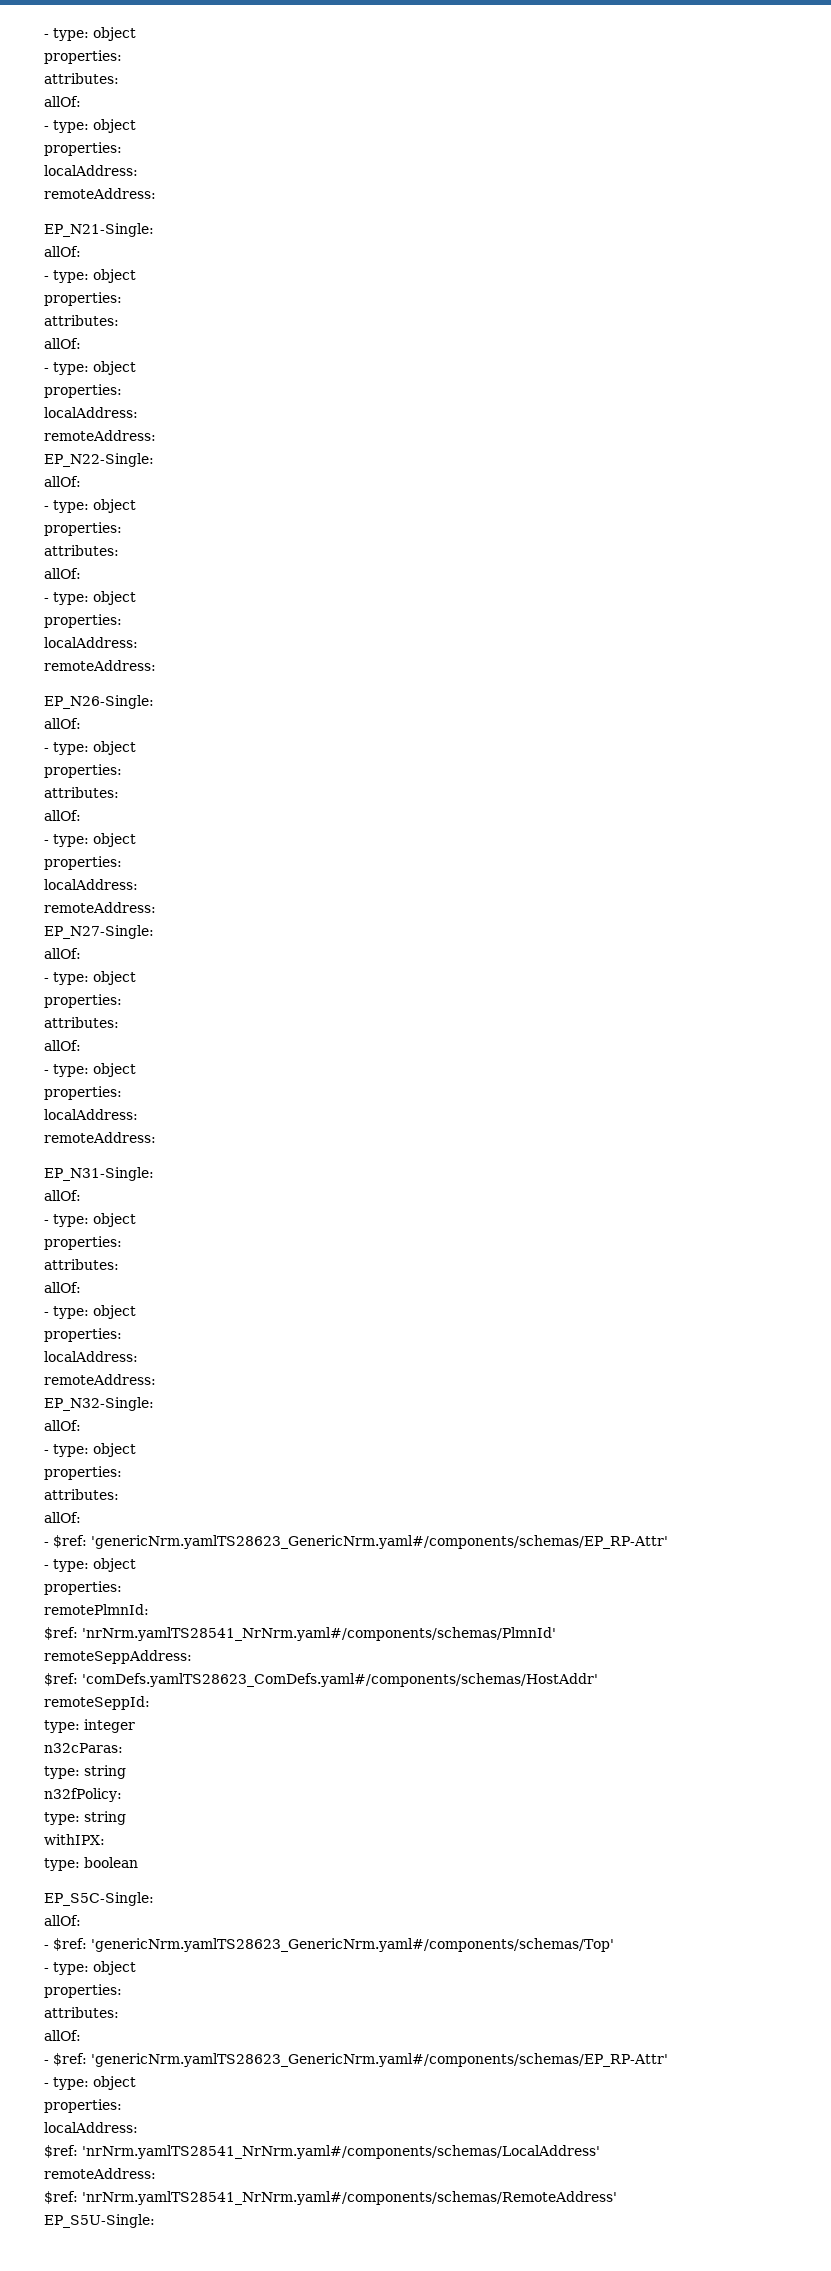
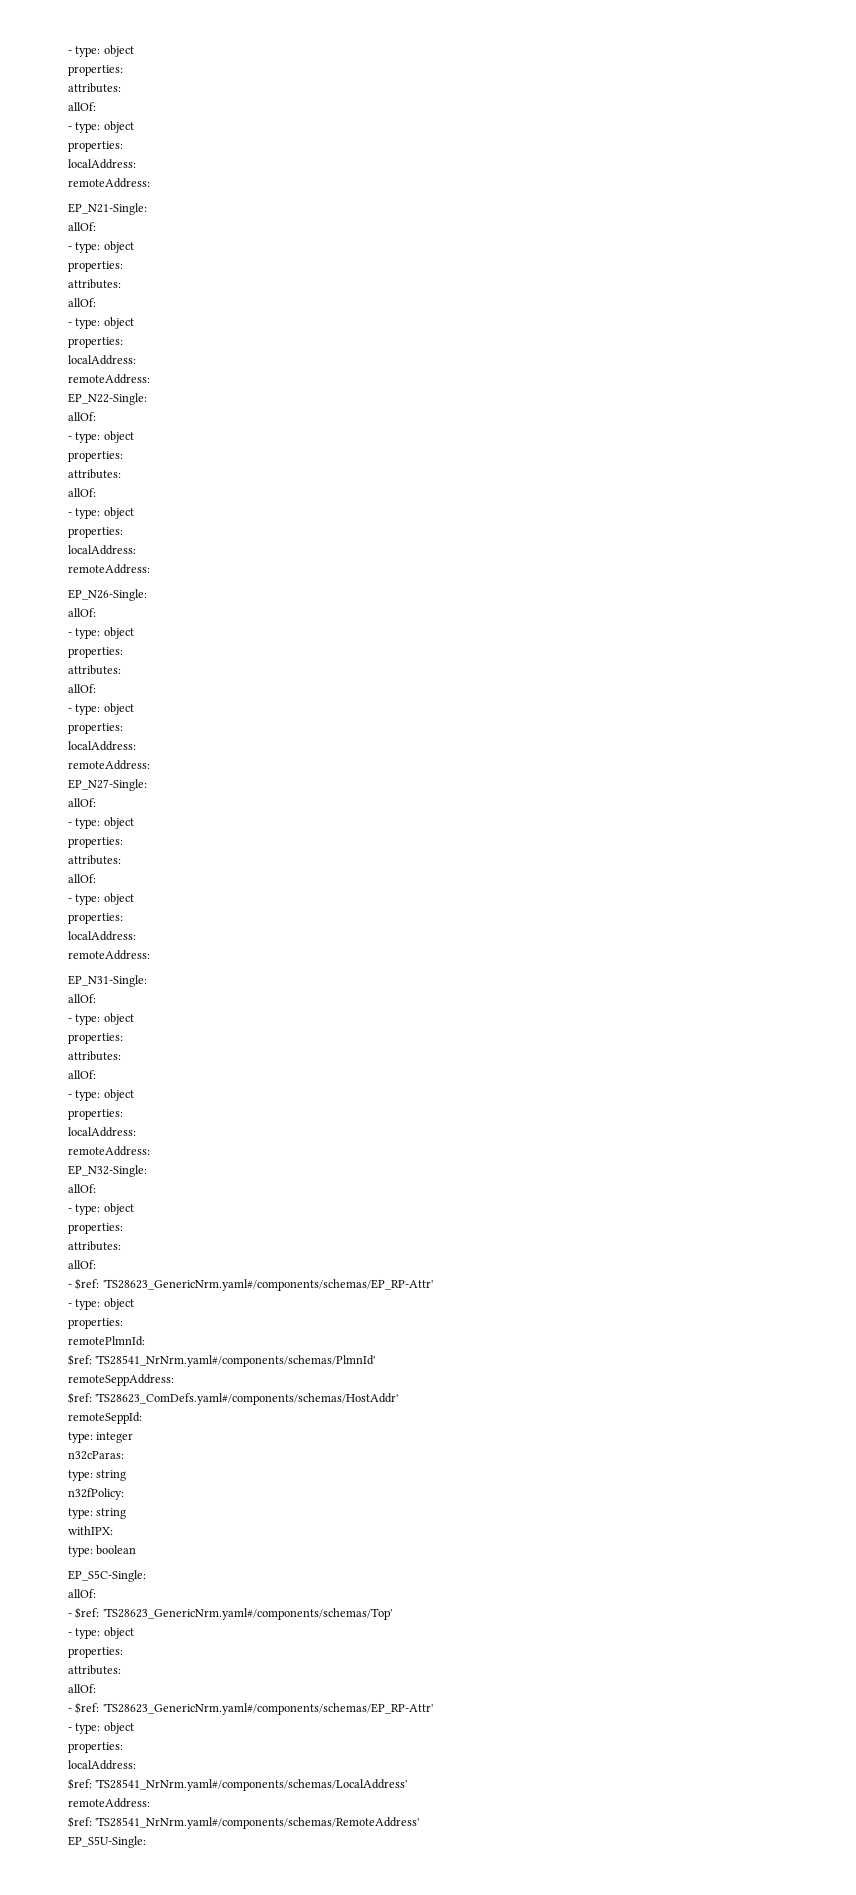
[91,1535,668,1549] 'genericNrm.yamlTS28623_GenericNrm.yaml#/components/schemas/EP_RP-Attr' -> [102,1279,433,1291] 'TS28623_GenericNrm.yaml#/components/schemas/EP_RP-Attr'
[82,1627,556,1641] 'nrNrm.yamlTS28541_NrNrm.yaml#/components/schemas/PlmnId' -> [95,1355,376,1367] 'TS28541_NrNrm.yaml#/components/schemas/PlmnId'
[82,1673,598,1687] 'comDefs.yamlTS28623_ComDefs.yaml#/components/schemas/HostAddr' -> [95,1393,399,1405] 'TS28623_ComDefs.yaml#/components/schemas/HostAddr'
[91,1938,614,1952] [44,1961,136,1975] [44,1984,122,1998] [44,2007,119,2018] [44,2030,81,2041] [44,2053,668,2067] 'genericNrm.yamlTS28623_GenericNrm.yaml#/components/schemas/Top' // - type: object // properties: // attributes: // allOf: // - $ref: 'genericNrm.yamlTS28623_GenericNrm.yaml#/components/schemas/EP_RP-Attr' -> [102,1608,392,1620] [68,1627,134,1639] [68,1647,123,1658] [68,1665,121,1675] [68,1684,96,1693] [68,1702,433,1715] 'TS28623_GenericNrm.yaml#/components/schemas/Top' // - type: object // properties: // attributes: // allOf: // - $ref: 'TS28623_GenericNrm.yaml#/components/schemas/EP_RP-Attr'
[82,2145,600,2159] 'nrNrm.yamlTS28541_NrNrm.yaml#/components/schemas/LocalAddress' -> [95,1779,408,1791] 'TS28541_NrNrm.yaml#/components/schemas/LocalAddress'
[82,2191,617,2205] 'nrNrm.yamlTS28541_NrNrm.yaml#/components/schemas/RemoteAddress' -> [95,1817,420,1829] 'TS28541_NrNrm.yaml#/components/schemas/RemoteAddress'

